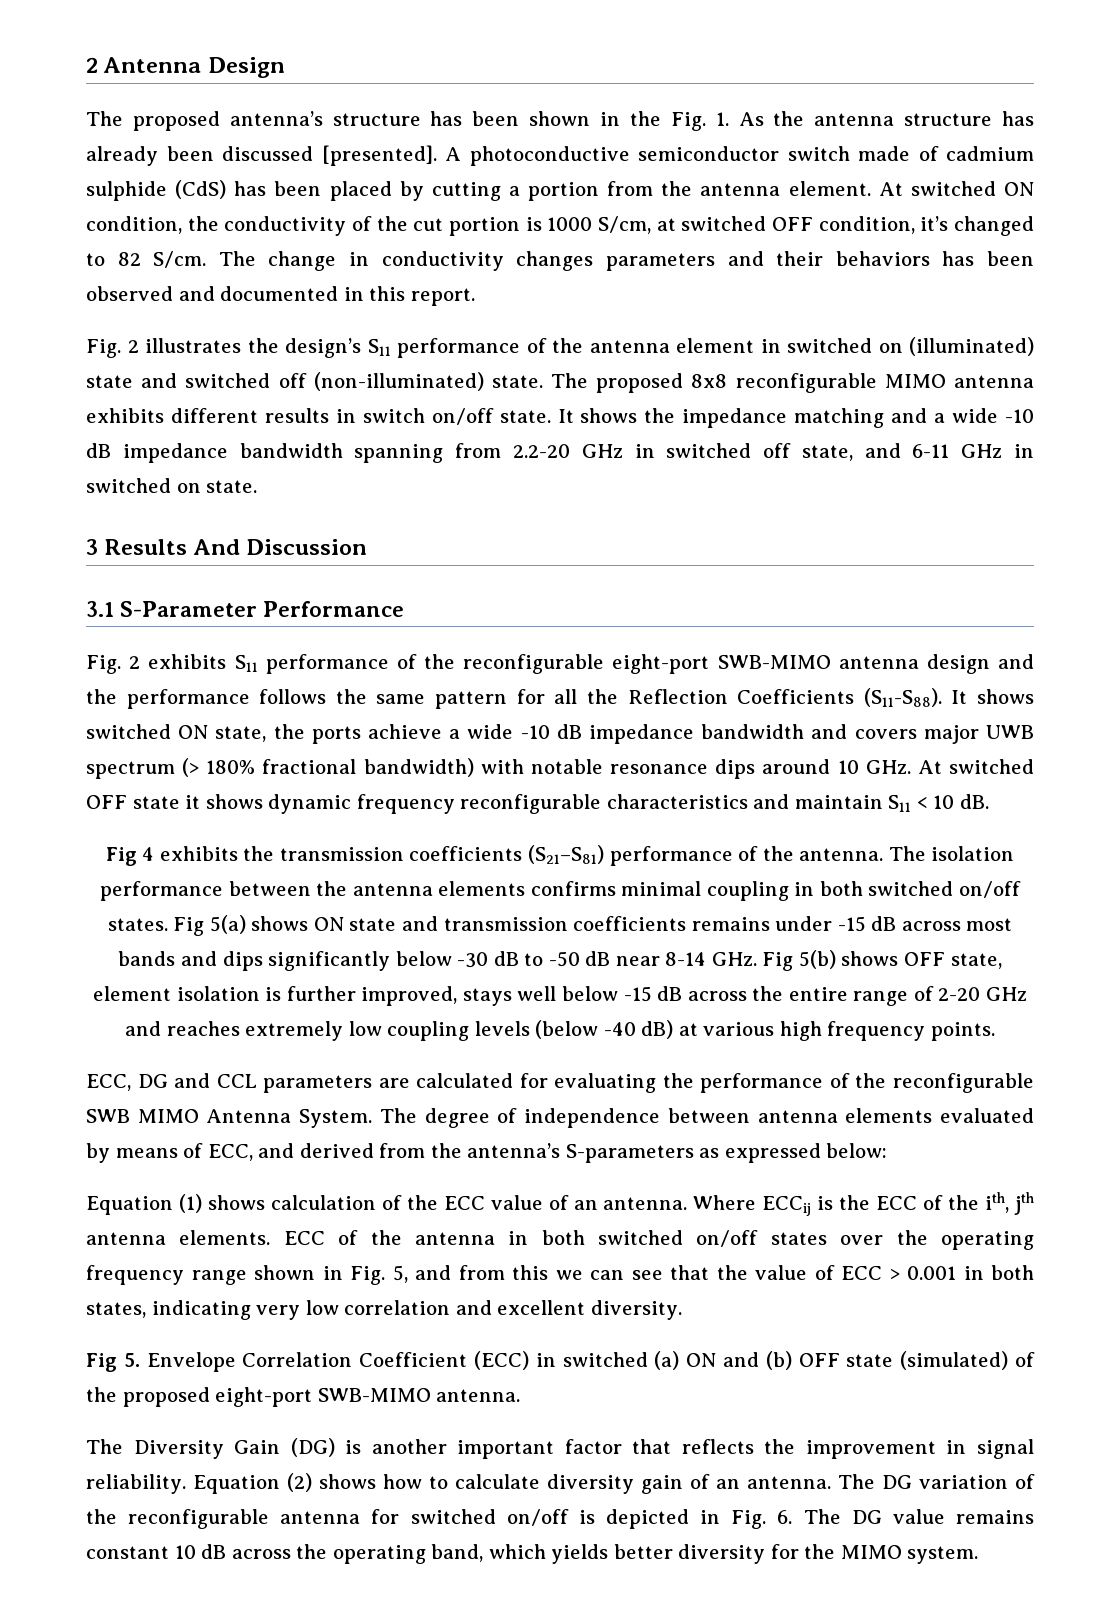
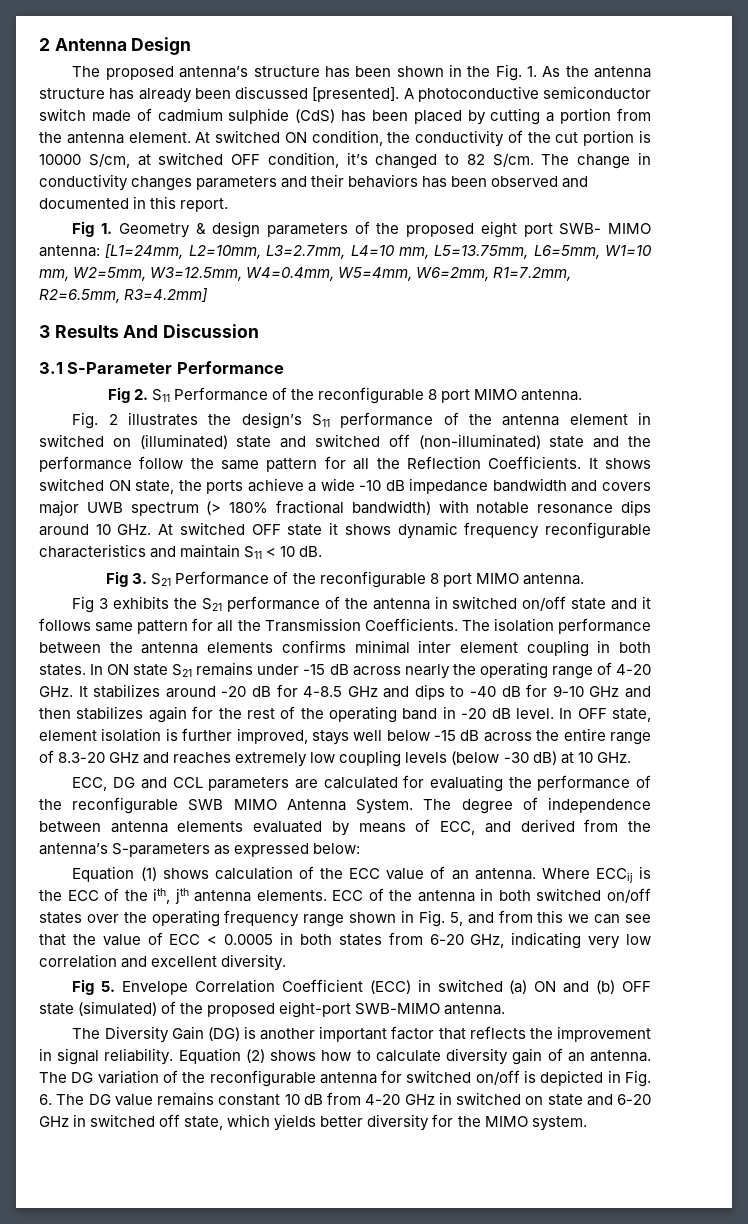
[547,217,593,231] 1000 -> [39,154,81,165] 10000
(475, 297) none -> [72,221,651,238] [39,244,652,259] [39,267,572,281] [39,288,209,303] [39,324,260,338] [39,361,284,374] [107,387,583,404] // Fig 1. Geometry & design parameters of the proposed eight port SWB- MIMO antenna: [L1=24mm, L2=10mm, L3=2.7mm, L4=10 mm, L5=13.75mm, L6=5mm, W1=10 mm, W2=5mm, W3=12.5mm, W4=0.4mm, W5=4mm, W6=2mm, R1=7.2mm, R2=6.5mm, R3=4.2mm] // 3 Results And Discussion // 3.1 S-Parameter Performance // Fig 2. S11 Performance of the reconfigurable 8 port MIMO antenna.
[491,373,1034,393] [86,408,1034,428] [86,443,1035,463] [86,478,258,493] [86,539,368,555] [86,601,405,617] [86,654,990,674] state. The proposed 8x8 reconfigurable MIMO antenna exhibits different results in switch on/off state. It shows the impedance matching and a wide -10 dB impedance bandwidth spanning from 2.2-20 GHz in switched off state, and 6-11 GHz in switched on state. // 3 Results And Discussion // 3.1 S-Parameter Performance // Fig. 2 exhibits S11 performance of the reconfigurable eight-port SWB-MIMO antenna design -> [549,436,585,448] state
[259,689,327,704] follows -> [139,456,184,469] follow
[737,688,942,707] Coefficients (S11-S88). -> [488,456,582,469] Coefficients.
[142,845,884,866] 4 exhibits the transmission coefficients (S21–S81) performance of the antenna. -> [132,571,584,588] [72,596,651,613] [39,618,458,634] 3. S21 Performance of the reconfigurable 8 port MIMO antenna. // Fig 3 exhibits the S21 performance of the antenna in switched on/off state and it follows same pattern for all the Transmission Coefficients.
(702, 888) none -> [418,640,518,653] inter element
[868,881,1021,898] [107,915,687,936] switched on/off states. Fig 5(a) shows ON state and transmission coefficients -> [39,664,193,677] states. In ON state S21
[966,918,1013,931] [118,950,899,971] most bands and dips significantly below -30 dB to -50 dB near 8-14 GHz. Fig 5(b) shows -> [404,662,652,679] [39,684,651,700] [39,706,573,723] nearly the operating range of 4-20 GHz. It stabilizes around -20 dB for 4-8.5 GHz and dips to -40 dB for 9-10 GHz and then stabilizes again for the rest of the operating band in -20 dB level. In
[938,987,981,1001] 2-20 -> [58,752,106,763] 8.3-20
[603,1022,636,1036] -40 -> [503,752,529,763] -30
[703,1021,995,1041] various high frequency points. -> [577,752,631,763] 10 GHz.
[889,1265,1034,1280] [86,1302,146,1318] > 0.001 in both states, -> [207,932,505,948] < 0.0005 in both states from 6-20 GHz,
[231,1544,484,1564] across the operating band, -> [327,1092,651,1106] [39,1114,224,1130] from 4-20 GHz in switched on state and 6-20 GHz in switched off state,

